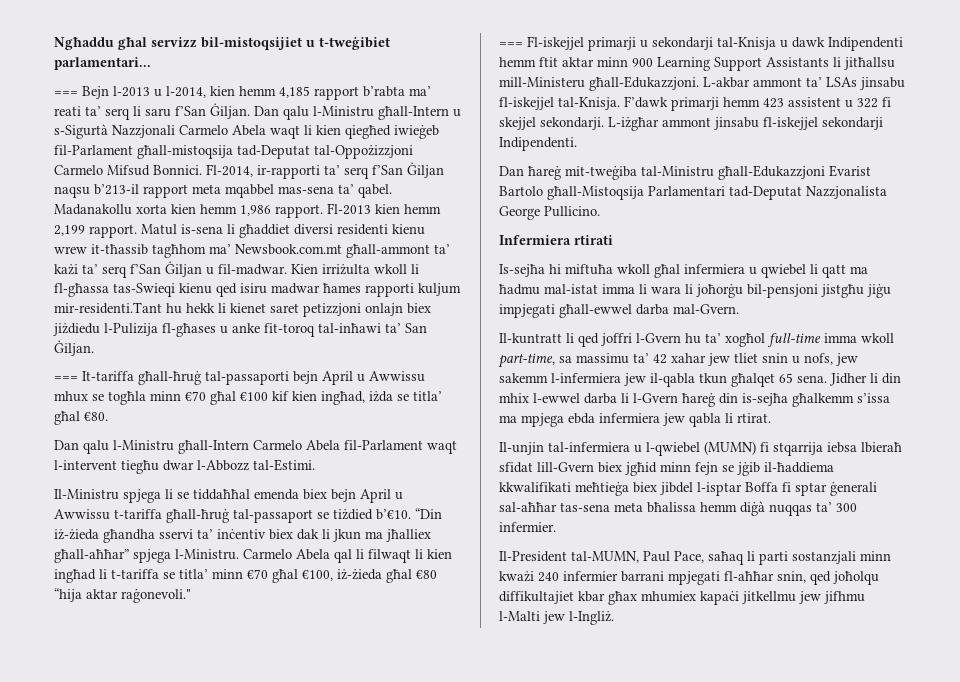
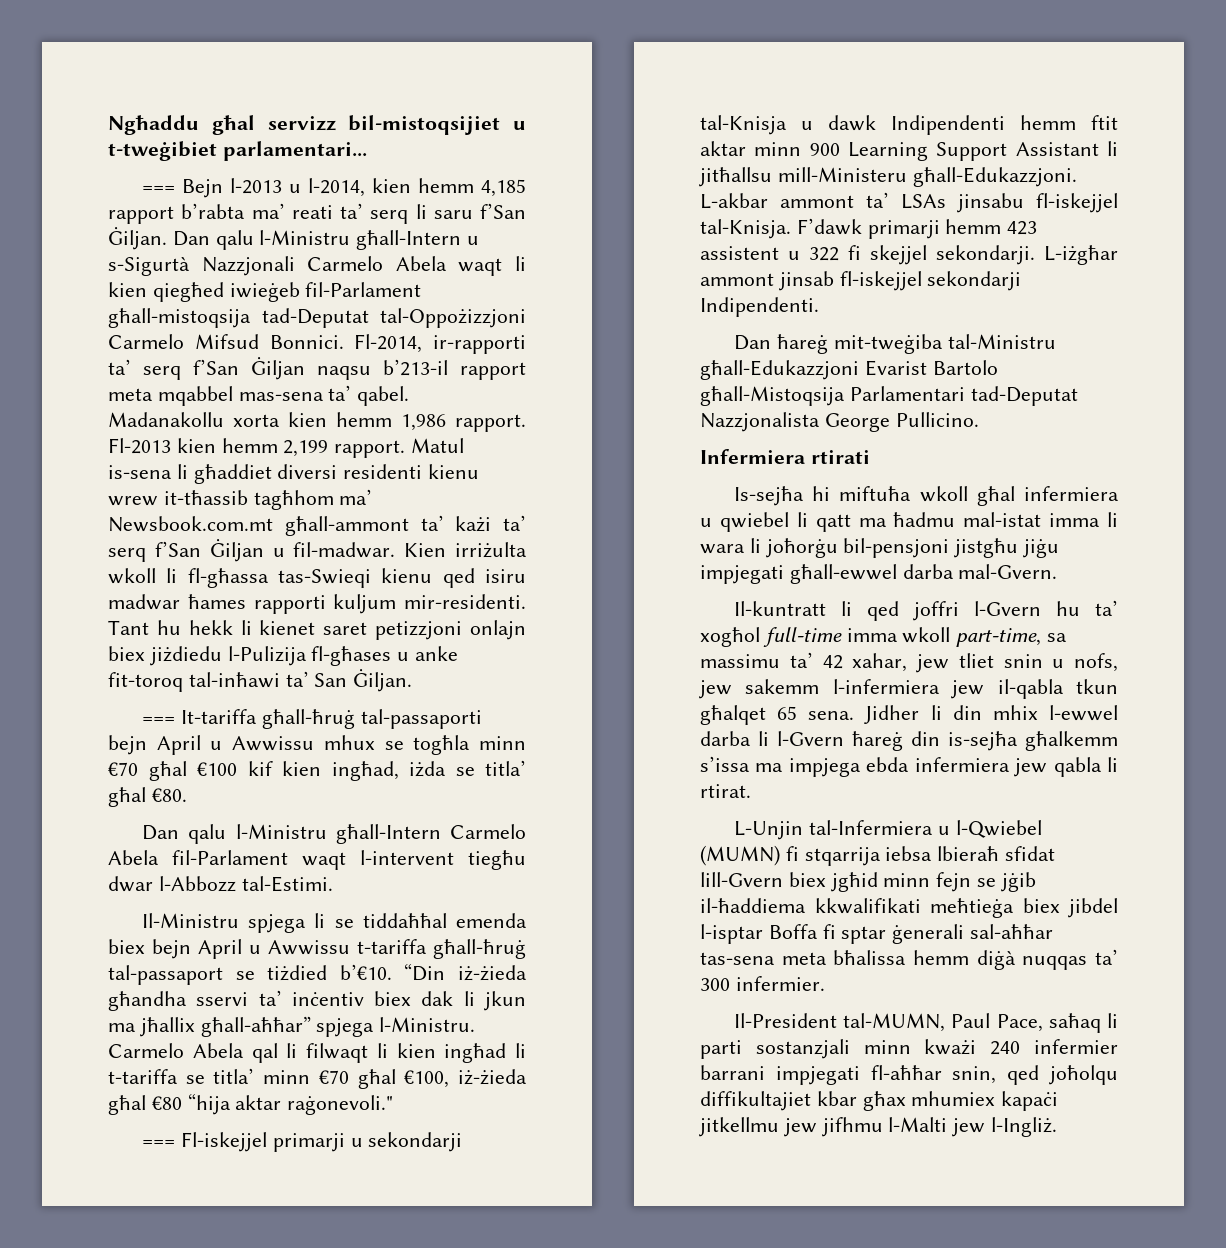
[54,302,162,314] mir-residenti.Tant -> [404,594,526,609] [108,620,149,635] mir-residenti. Tant
[386,529,431,542] jħalliex -> [139,1017,195,1037] jħallix
[766,57,829,67] Assistants -> [1015,142,1099,156] Assistant
[714,117,759,130] jinsabu -> [778,271,834,291] jinsab
[671,353,706,363] xahar -> [852,653,908,672] xahar,
[521,413,564,427] mpjega -> [788,758,861,777] impjega
[499,442,700,456] Il-unjin tal-infermiera u l-qwiebel -> [734,820,1042,840] L-Unjin tal-Infermiera u l-Qwiebel
[668,571,720,585] mpjegati -> [775,1066,860,1085] impjegati

